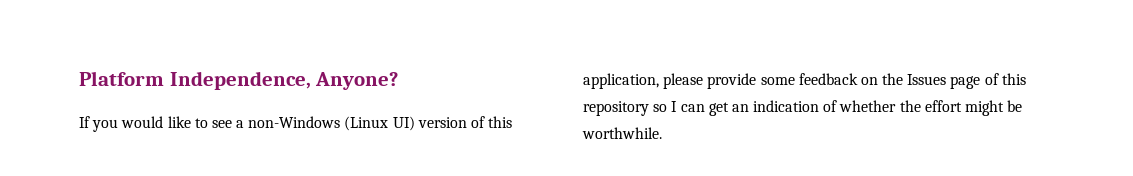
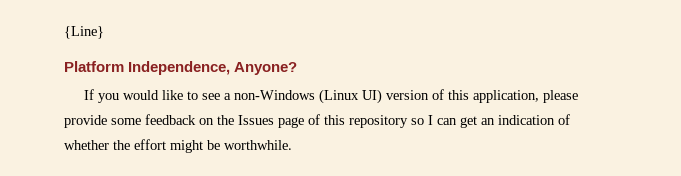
(79, 78) none -> [64,26,104,39] {Line} //

